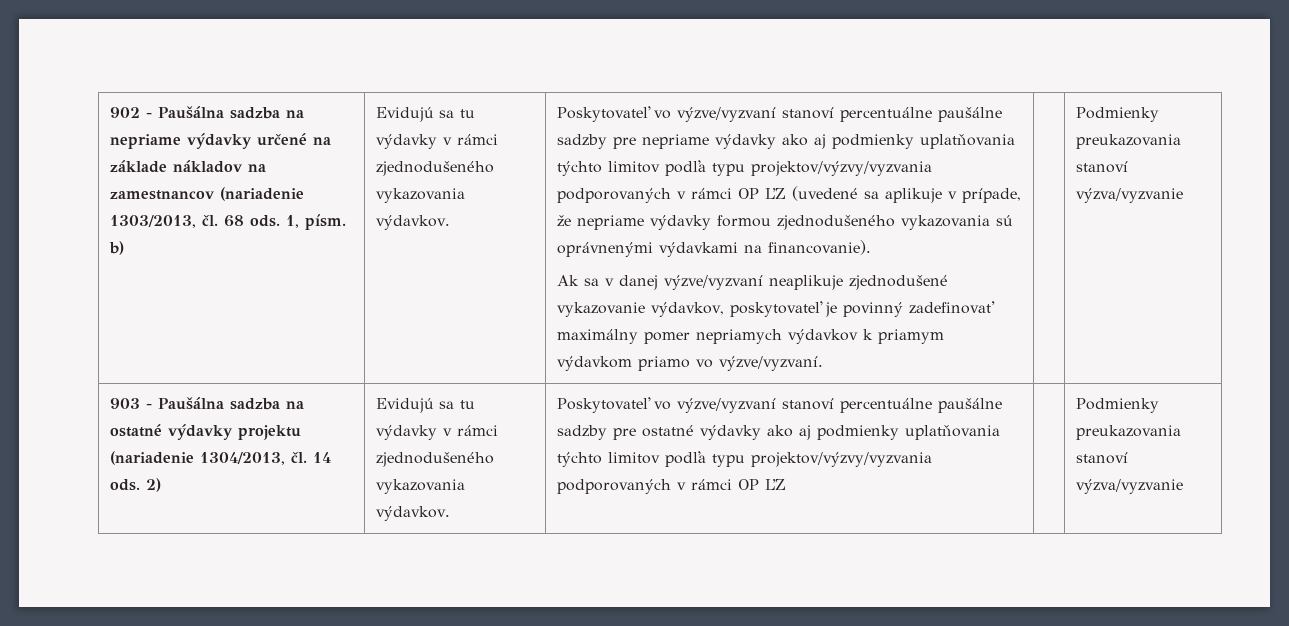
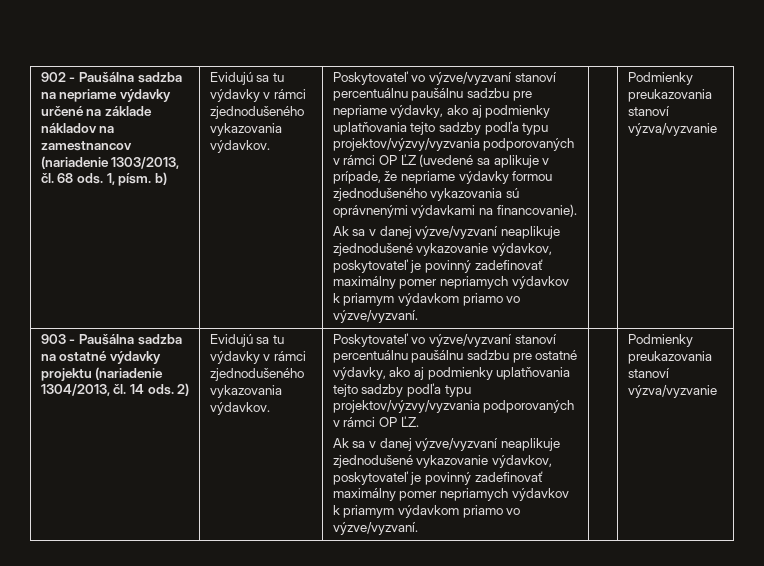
[839,107,1002,122] [556,134,607,149] percentuálne paušálne sadzby -> [332,88,509,101] percentuálnu paušálnu sadzbu
[714,134,1015,149] [556,161,660,176] výdavky ako aj podmienky uplatňovania týchto limitov -> [390,105,551,118] [332,122,481,135] výdavky, ako aj podmienky uplatňovania tejto sadzby
[839,398,1002,413] [556,425,607,440] percentuálne paušálne sadzby -> [332,350,509,363] percentuálnu paušálnu sadzbu
[699,425,1000,440] [556,451,932,467] [556,479,786,494] výdavky ako aj podmienky uplatňovania týchto limitov podľa typu projektov/výzvy/vyzvania podporovaných v rámci OP ĽZ -> [332,367,571,380] [332,383,471,397] [332,400,575,413] [332,416,419,427] [332,438,560,451] [332,455,552,468] [332,471,543,485] [332,488,569,501] [332,505,521,518] [332,522,418,535] výdavky, ako aj podmienky uplatňovania tejto sadzby podľa typu projektov/výzvy/vyzvania podporovaných v rámci OP ĽZ. // Ak sa v danej výzve/vyzvaní neaplikuje zjednodušené vykazovanie výdavkov, poskytovateľ je povinný zadefinovať maximálny pomer nepriamych výdavkov k priamym výdavkom priamo vo výzve/vyzvaní.

